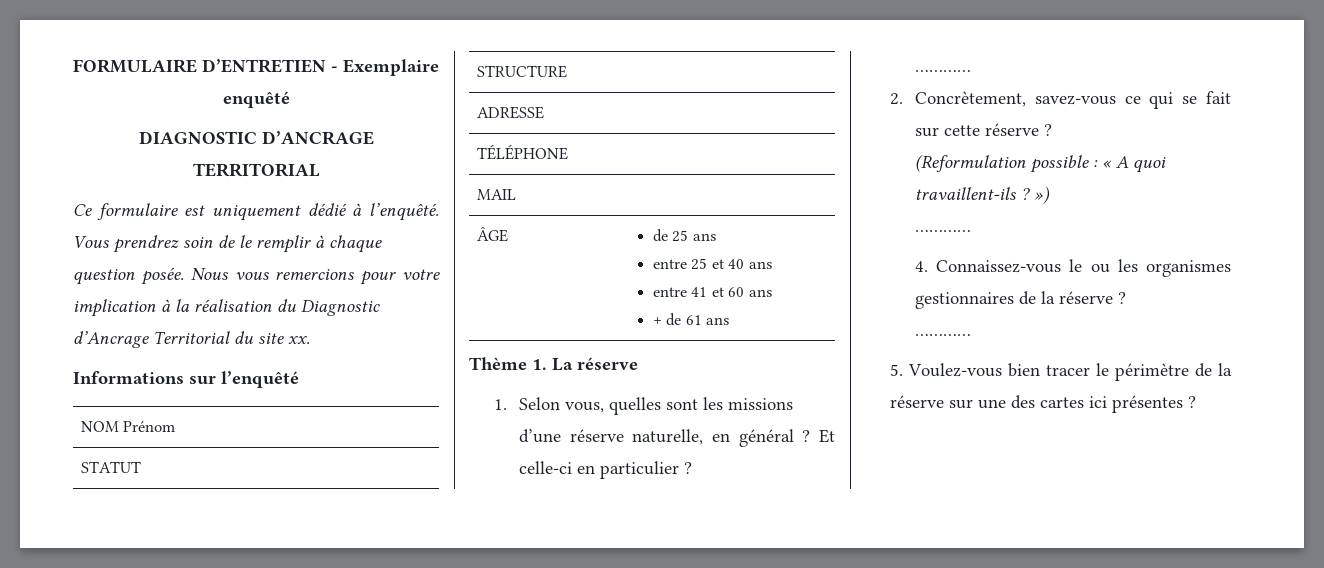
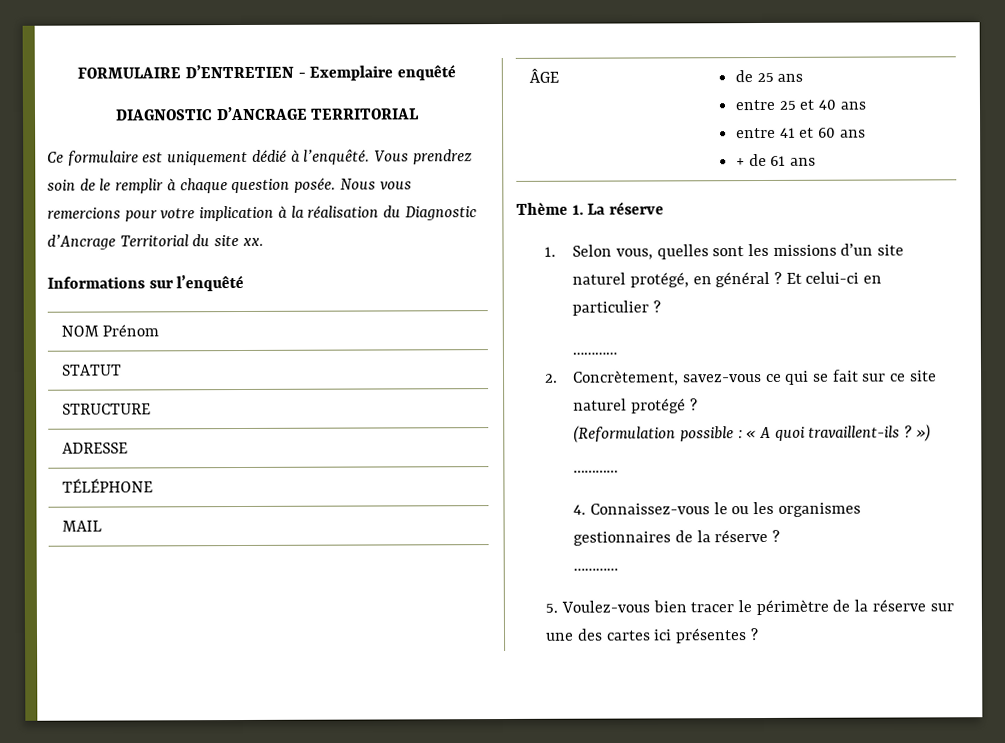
[518,429,704,445] d’une réserve naturelle, -> [840,243,905,256] [572,272,689,288] d’un site naturel protégé,
[518,461,572,474] celle-ci -> [805,271,860,284] celui-ci
[943,123,1039,136] cette réserve -> [890,370,937,382] [573,398,686,414] ce site naturel protégé

